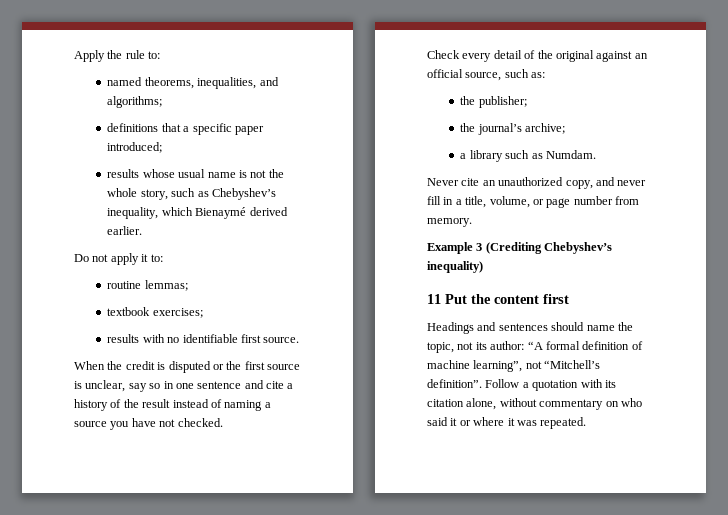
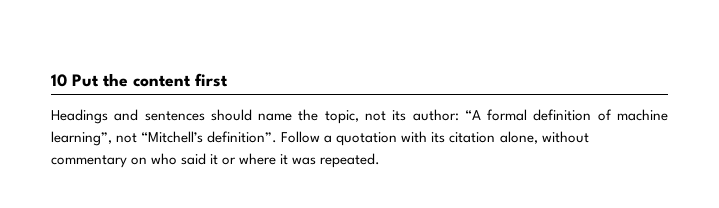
[74,50,161,62] [107,77,279,89] [107,96,163,108] [107,123,264,135] [107,142,163,153] [107,169,284,178] [107,188,276,200] [107,207,288,219] [107,226,143,235] [74,253,163,265] [107,280,188,291] [107,307,203,318] [107,334,300,343] [74,361,300,373] [74,380,294,392] [74,399,271,411] [74,418,223,430] [427,50,648,62] [427,69,546,81] [460,96,527,108] [460,123,566,135] [460,150,596,162] [427,177,647,189] [427,196,639,208] [427,218,472,227] [427,242,613,254] [427,261,483,273] [427,294,441,304] Apply the rule to: // named theorems, inequalities, and algorithms; // definitions that a specific paper introduced; // results whose usual name is not the whole story, such as Chebyshev’s inequality, which Bienaymé derived earlier. // Do not apply it to: // routine lemmas; // textbook exercises; // results with no identifiable first source. // When the credit is disputed or the first source is unclear, say so in one sentence and cite a history of the result instead of naming a source you have not checked. // Check every detail of the original against an official source, such as: // the publisher; // the journal’s archive; // a library such as Numdam. // Never cite an unauthorized copy, and never fill in a title, volume, or page number from memory. // Example 3 (Crediting Chebyshev’s inequality) // 11 -> [51,74,67,87] 10

